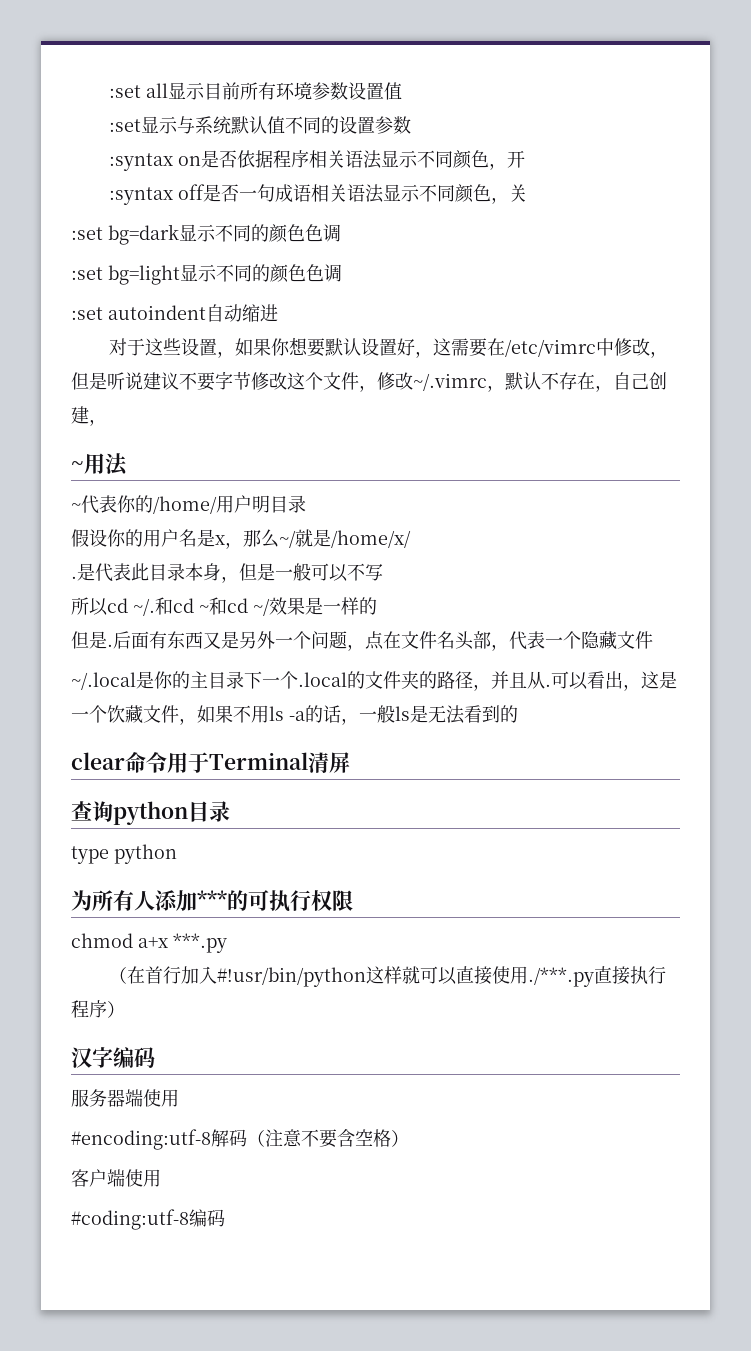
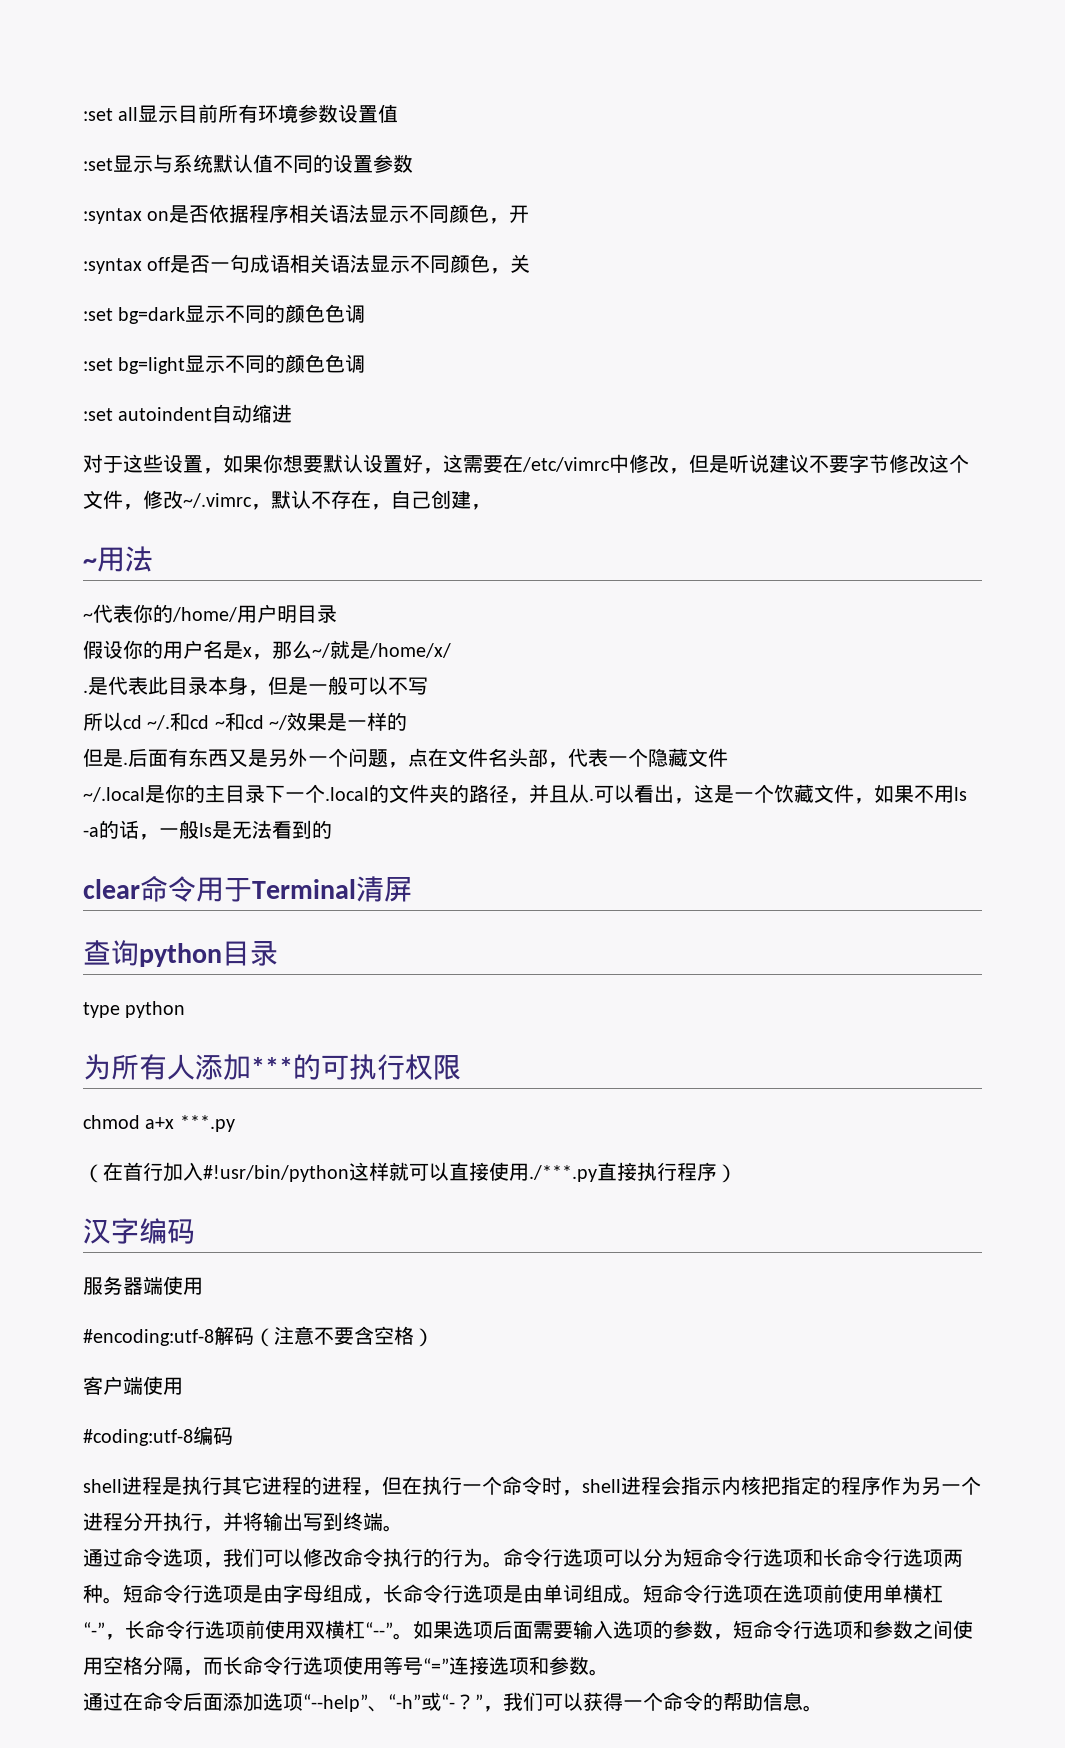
(225, 1218) none -> [83,1476,981,1496] [83,1512,403,1532] [83,1548,963,1568] [83,1584,943,1604] [83,1620,973,1640] [83,1656,609,1676] [83,1692,823,1712] // shell进程是执行其它进程的进程，但在执行一个命令时，shell进程会指示内核把指定的程序作为另一个进程分开执行，并将输出写到终端。 // 通过命令选项，我们可以修改命令执行的行为。命令行选项可以分为短命令行选项和长命令行选项两种。短命令行选项是由字母组成，长命令行选项是由单词组成。短命令行选项在选项前使用单横杠“-”，长命令行选项前使用双横杠“--”。如果选项后面需要输入选项的参数，短命令行选项和参数之间使用空格分隔，而长命令行选项使用等号“=”连接选项和参数。 // 通过在命令后面添加选项“--help”、“-h”或“-？”，我们可以获得一个命令的帮助信息。

